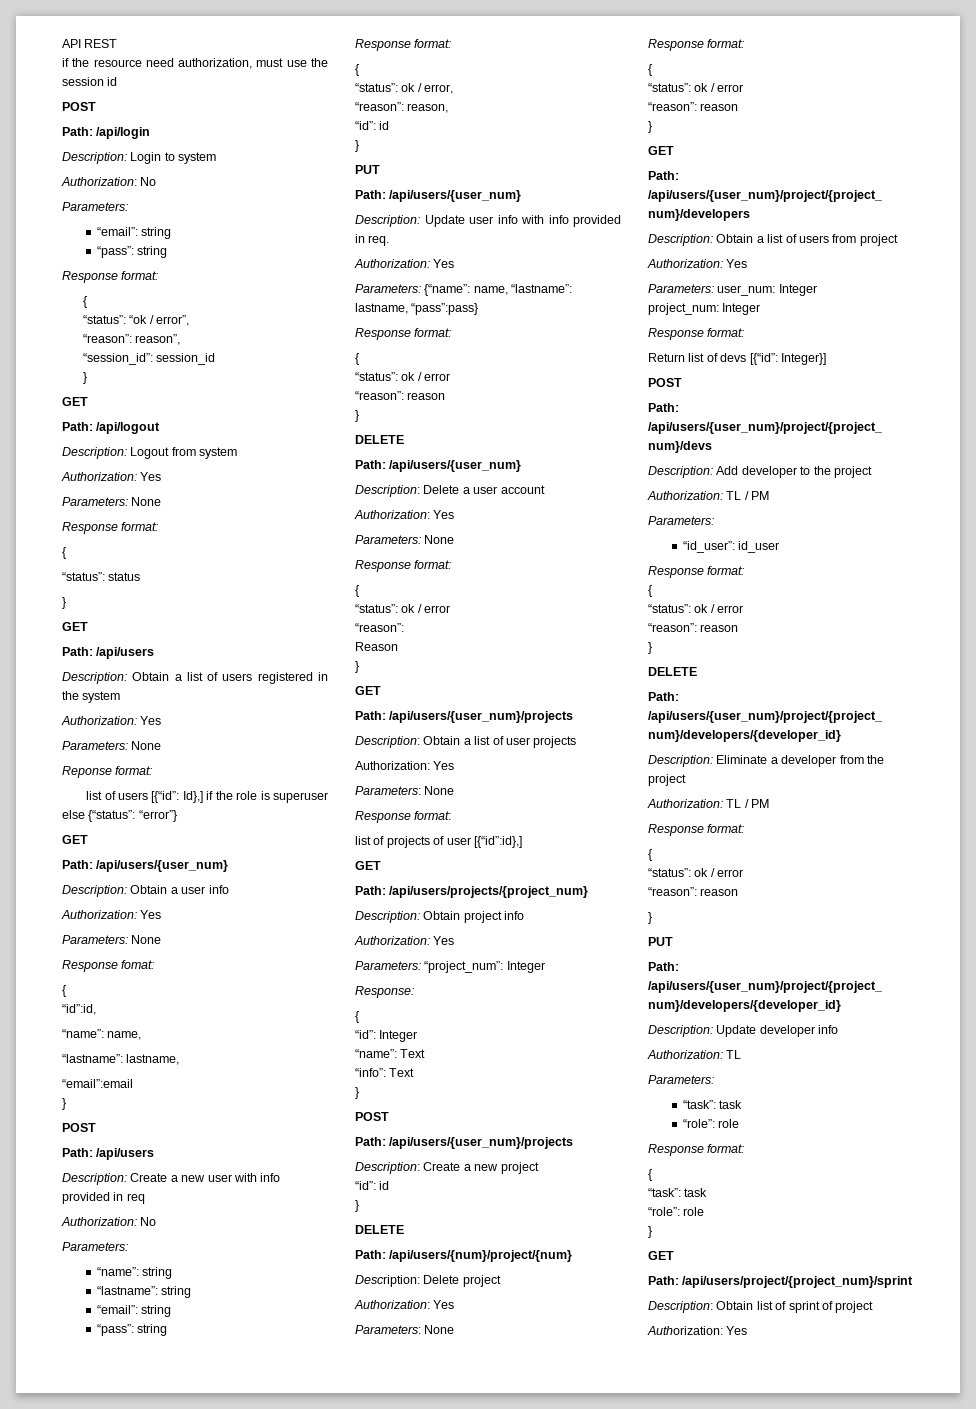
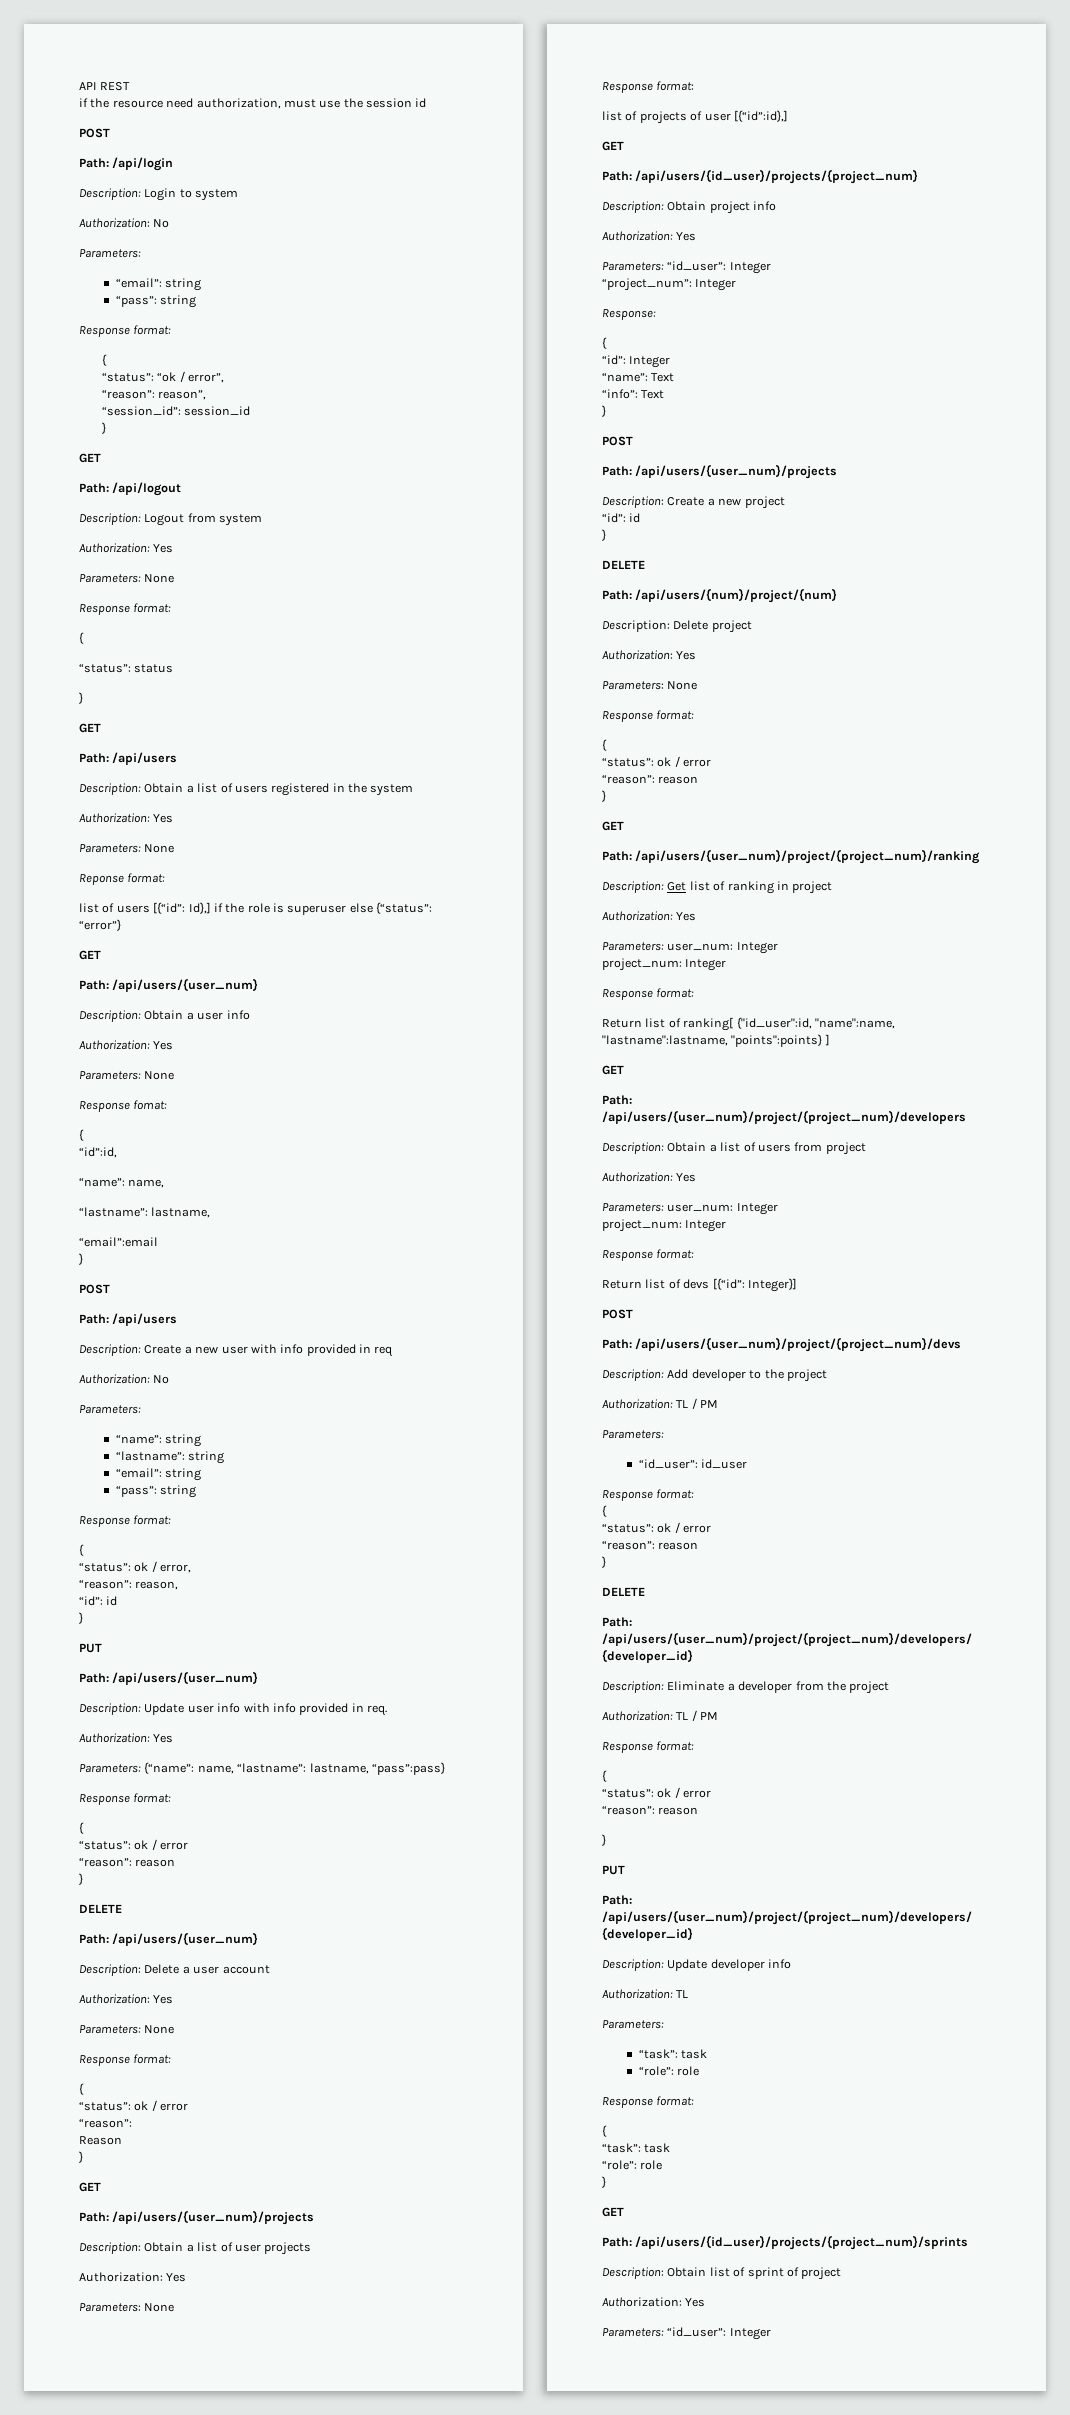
[389,886,589,898] /api/users/projects/{project_num} -> [635,170,919,184] /api/users/{id_user}/projects/{project_num}
(421, 965) none -> [667,261,771,274] “id_user”: Integer //
(674, 150) none -> [602,850,981,864] [602,881,833,894] [602,911,697,921] [602,942,778,954] [602,958,727,971] [602,988,695,1000] [602,1017,895,1031] [602,1034,830,1047] [602,1065,624,1075] // Path: /api/users/{user_num}/project/{project_num}/ranking // Description: Get list of ranking in project // Authorization: Yes // Parameters: user_num: Integer // project_num: Integer // Response format: // Return list of ranking[ {"id_user":id, "name":name, "lastname":lastname, "points":points} ] // GET
[682,1276,914,1288] /api/users/project/{project_num}/sprint -> [635,2236,969,2250] /api/users/{id_user}/projects/{project_num}/sprints
(748, 1330) none -> [602,2327,771,2340] // Parameters: “id_user”: Integer

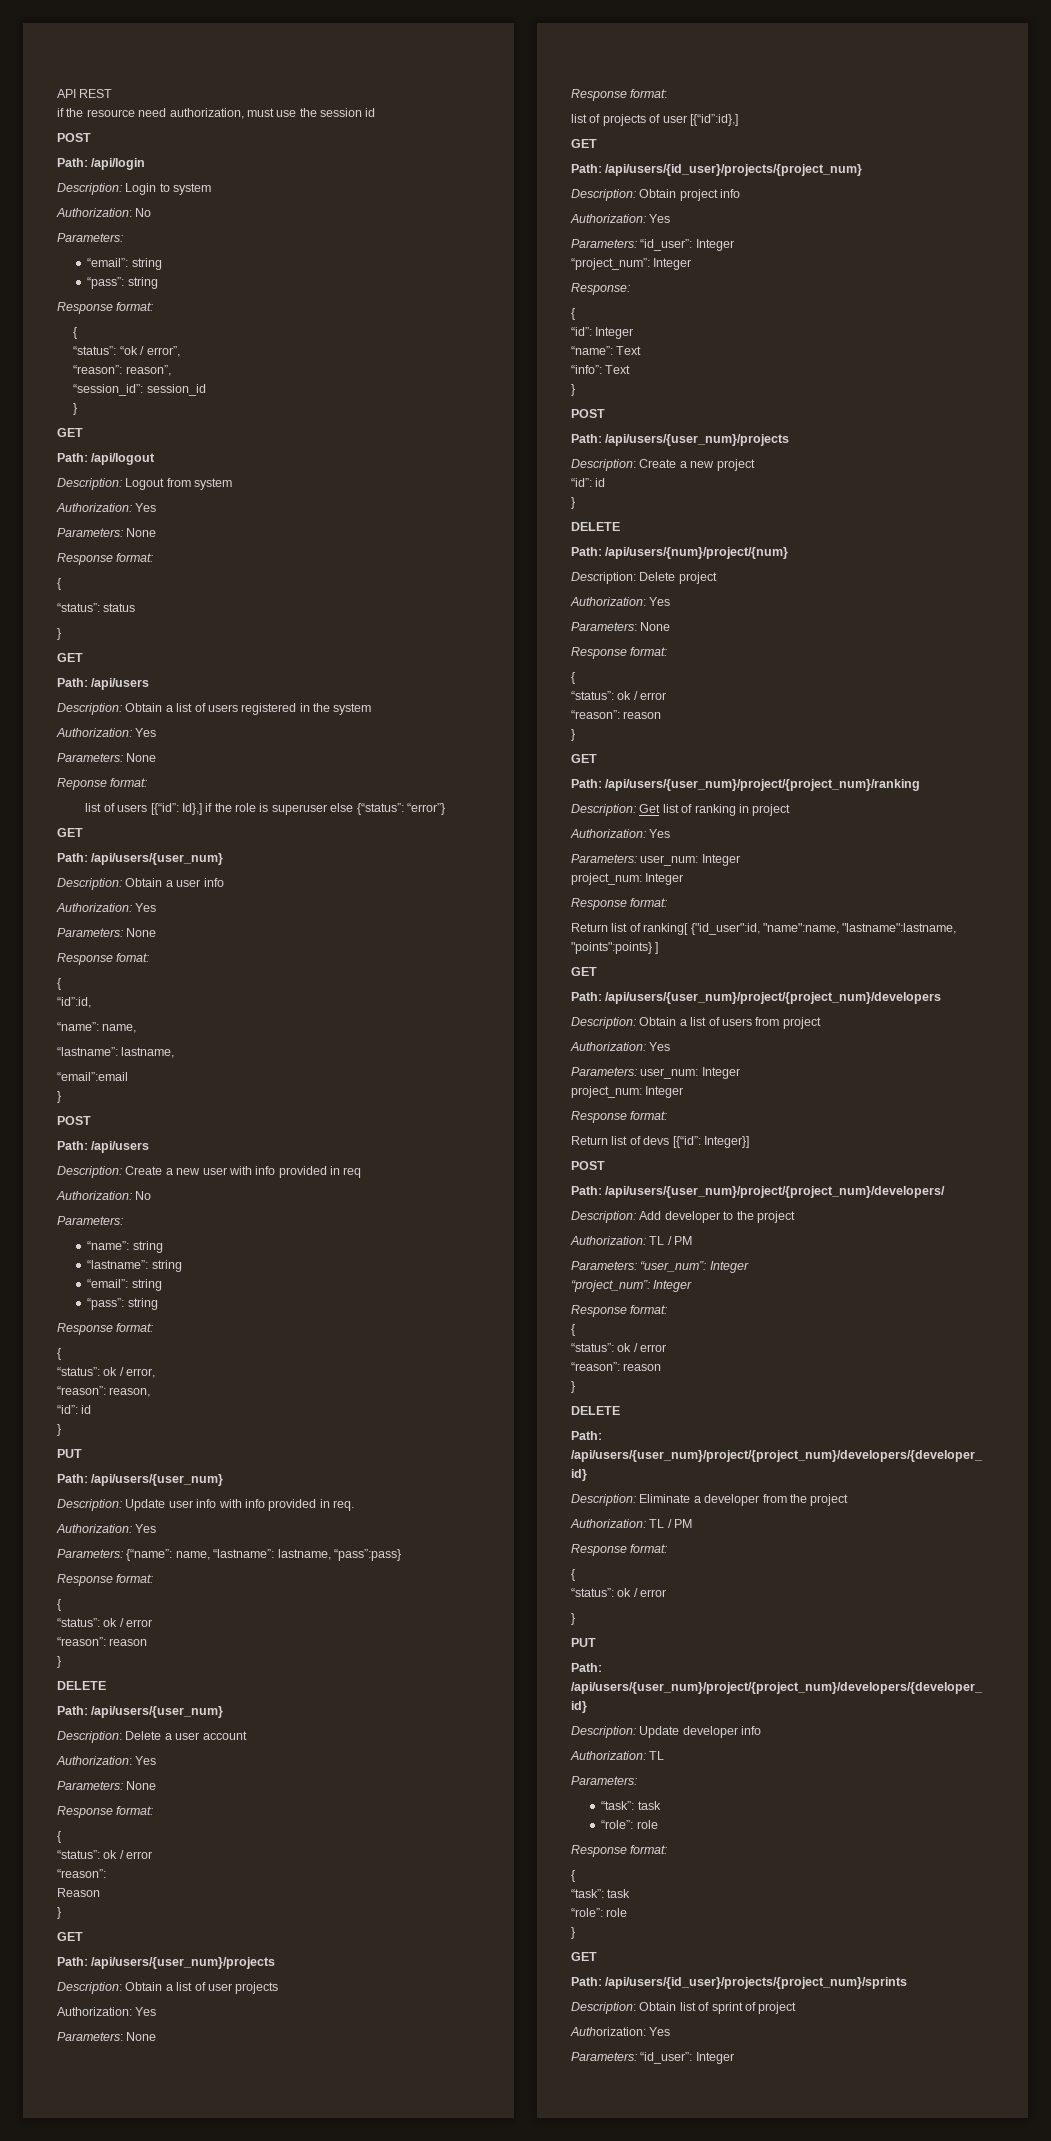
[635,1338,962,1352] /api/users/{user_num}/project/{project_num}/devs -> [605,1186,946,1198] /api/users/{user_num}/project/{project_num}/developers/
[638,1459,747,1469] // “id_user”: id_user -> [640,1261,749,1273] [571,1280,693,1292] “user_num”: Integer // “project_num”: Integer
[602,1806,699,1815] // “reason”: reason -> (667, 1593) none

